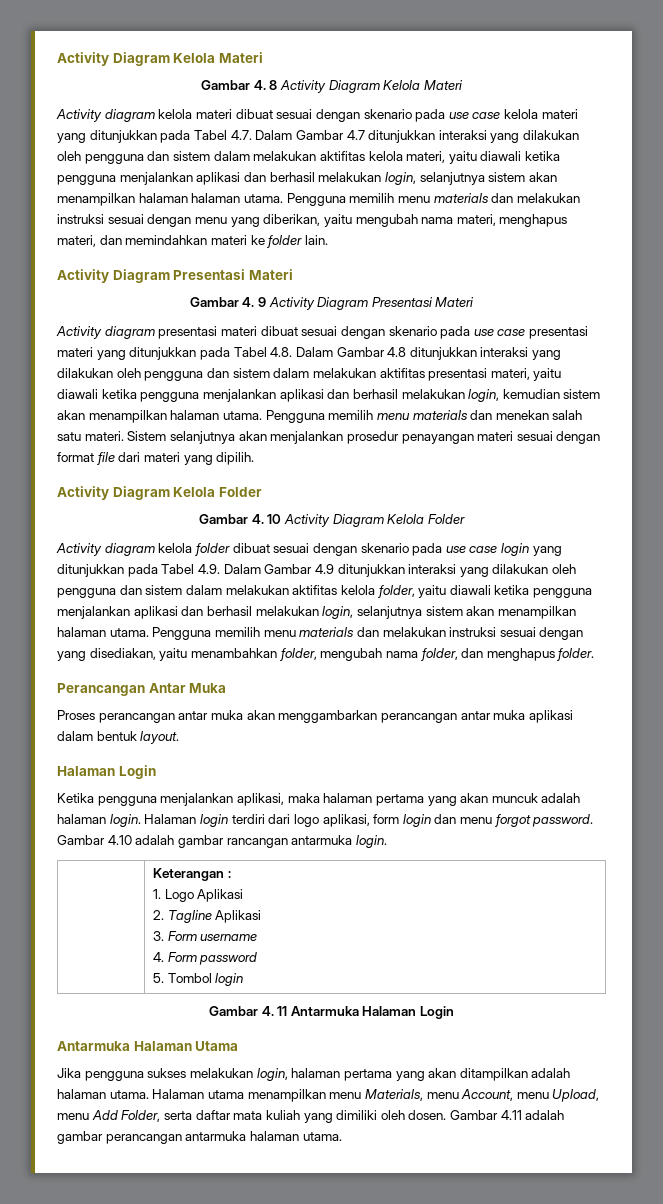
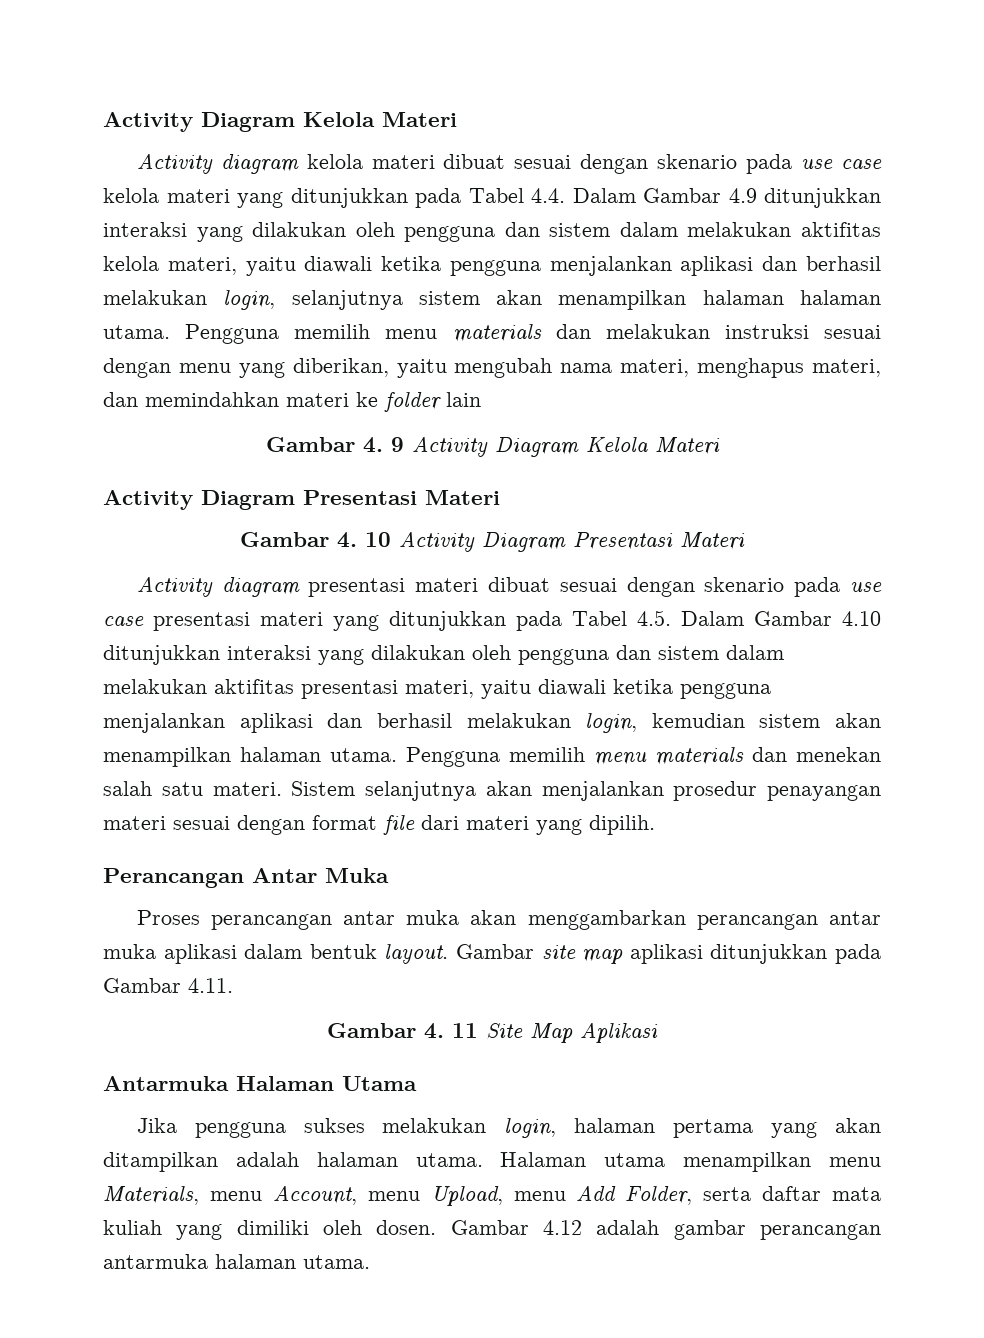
[57,52,263,66] [201,80,463,93] Activity Diagram Kelola Materi // Gambar 4. 8 Activity Diagram Kelola Materi -> [103,112,457,132] Activity Diagram Kelola Materi
[230,130,365,140] 4.7. Dalam Gambar 4.7 -> [531,188,757,203] 4.4. Dalam Gambar 4.9
[304,235,328,245] lain. -> [446,392,481,407] [265,436,720,457] lain // Gambar 4. 9 Activity Diagram Kelola Materi
[257,297,266,307] 9 -> [365,532,391,547] 10
[270,347,407,357] 4.8. Dalam Gambar 4.8 -> [637,610,881,626] 4.5. Dalam Gambar 4.10
[57,486,262,500] [199,514,465,527] [56,543,562,556] [57,564,577,577] [57,585,593,598] [57,606,576,619] [57,627,584,640] [57,648,595,661] // Activity Diagram Kelola Folder // Gambar 4. 10 Activity Diagram Kelola Folder // Activity diagram kelola folder dibuat sesuai dengan skenario pada use case login yang ditunjukkan pada Tabel 4.9. Dalam Gambar 4.9 ditunjukkan interaksi yang dilakukan oleh pengguna dan sistem dalam melakukan aktifitas kelola folder, yaitu diawali ketika pengguna menjalankan aplikasi dan berhasil melakukan login, selanjutnya sistem akan menampilkan halaman utama. Pengguna memilih menu materials dan melakukan instruksi sesuai dengan yang disediakan, yaitu menambahkan folder, mengubah nama folder, dan menghapus folder. -> (655, 825) none
[57,765,156,779] [57,793,581,806] [57,814,594,827] [57,835,387,848] [152,868,231,881] [152,889,244,902] [152,910,262,923] [152,931,258,941] [152,952,258,965] [152,973,244,986] // Halaman Login // Ketika pengguna menjalankan aplikasi, maka halaman pertama yang akan muncuk adalah halaman login. Halaman login terdiri dari logo aplikasi, form login dan menu forgot password. Gambar 4.10 adalah gambar rancangan antarmuka login. // | Keterangan : // 1. Logo Aplikasi // 2. Tagline Aplikasi // 3. Form username // 4. Form password // 5. Tombol login -> [456,944,882,964] [103,978,233,993] Gambar site map aplikasi ditunjukkan pada Gambar 4.11.
[290,1006,455,1019] Antarmuka Halaman Login -> [486,1022,658,1043] Site Map Aplikasi
[500,1110,522,1120] 4.11 -> [543,1220,582,1235] 4.12

